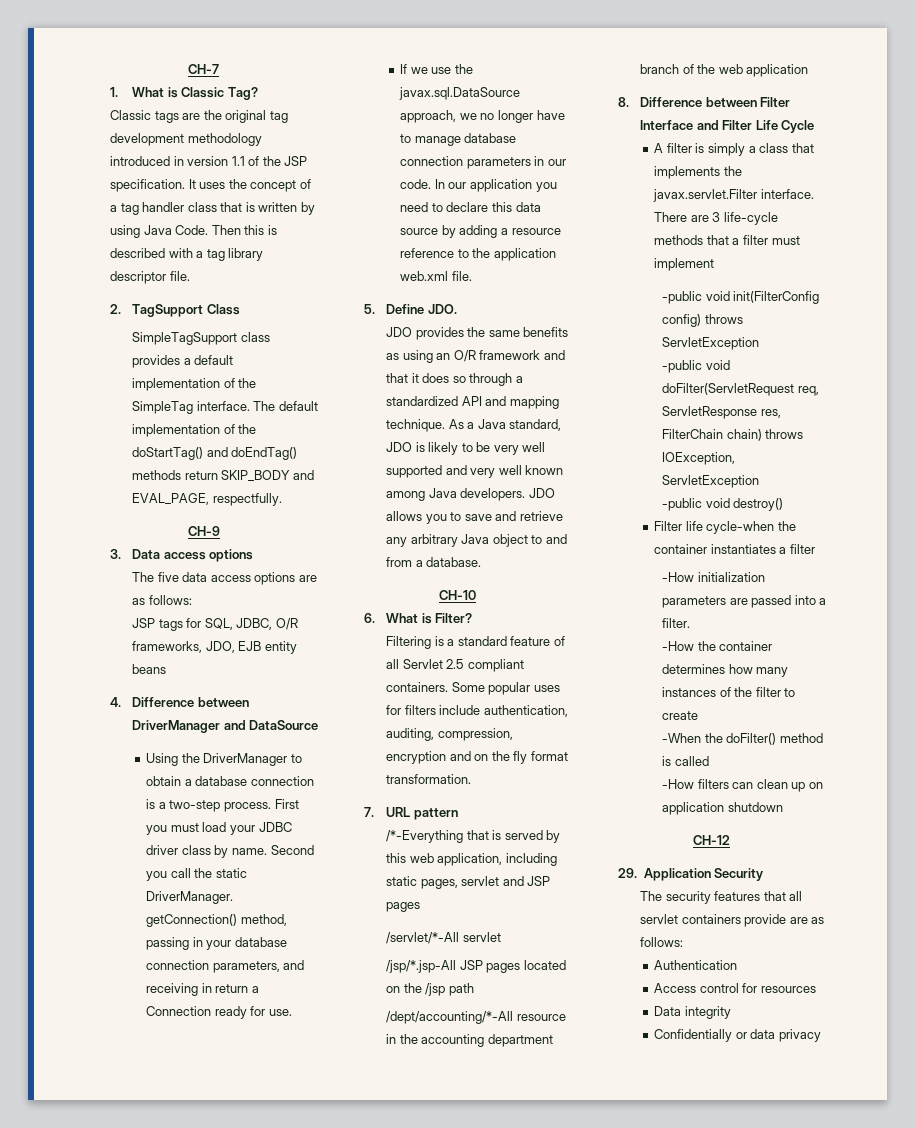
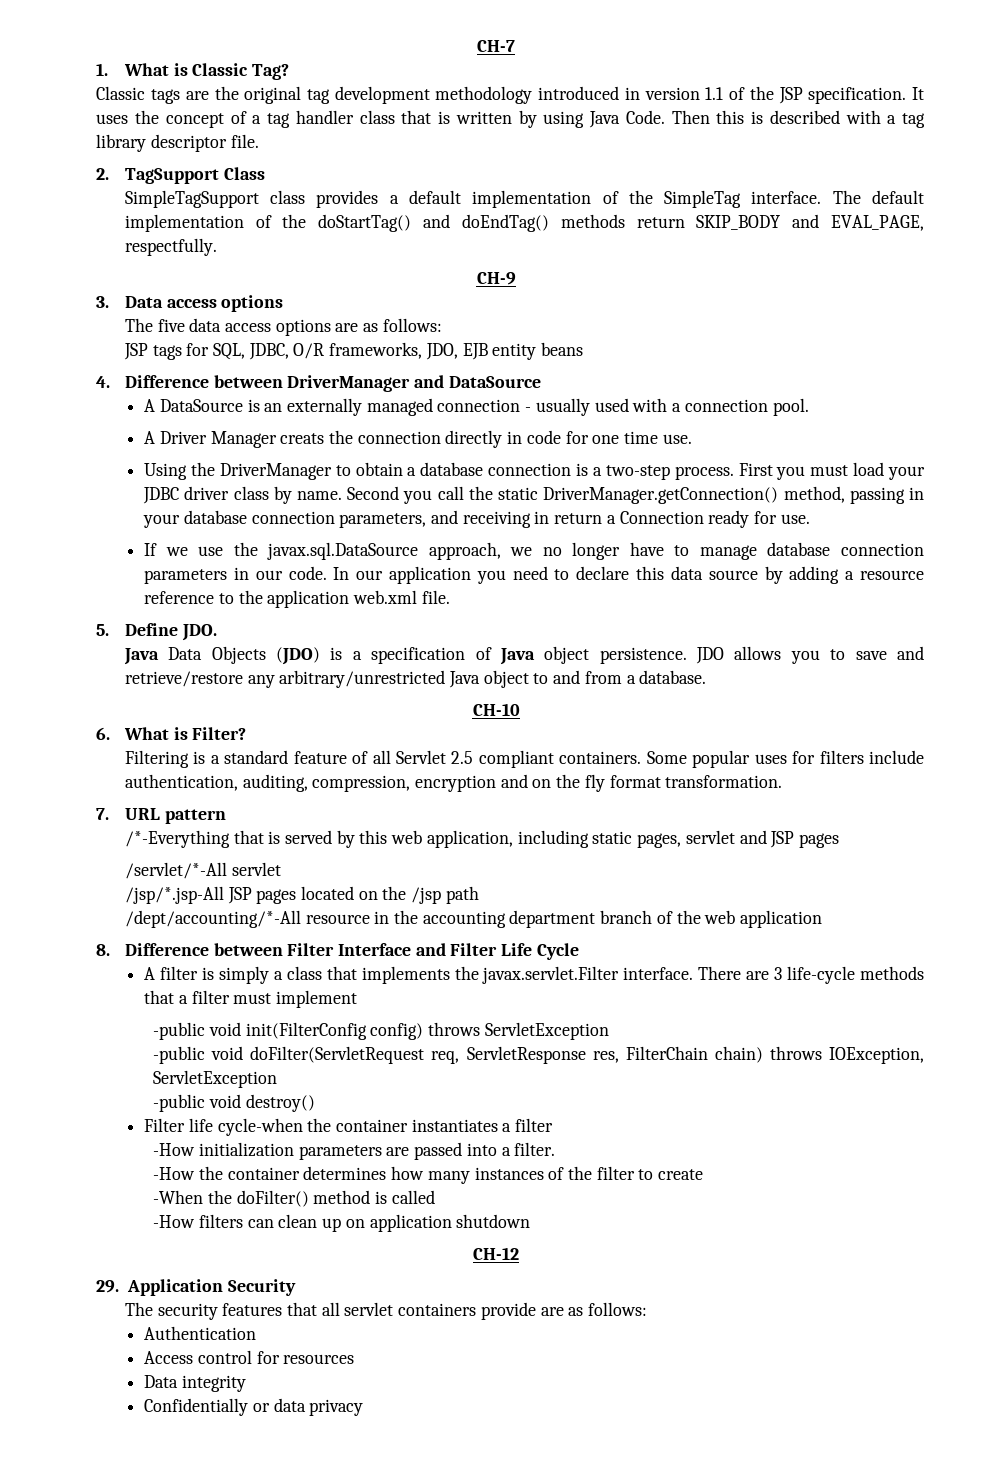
(319, 725) none -> [144,398,809,416] [144,430,692,448] // A DataSource is an externally managed connection - usually used with a connection pool. // A Driver Manager creats the connection directly in code for one time use.
[386,327,569,340] [386,350,565,363] [386,373,523,386] [386,396,559,409] [386,419,562,432] [386,442,546,455] [386,465,564,478] [386,488,526,501] JDO provides the same benefits as using an O/R framework and that it does so through a standardized API and mapping technique. As a Java standard, JDO is likely to be very well supported and very well known among Java developers. -> [123,646,687,665] Java Data Objects (JDO) is a specification of Java object persistence.
[519,511,563,521] [386,534,458,547] retrieve any arbitrary -> [124,670,446,688] retrieve/restore any arbitrary/unrestricted

